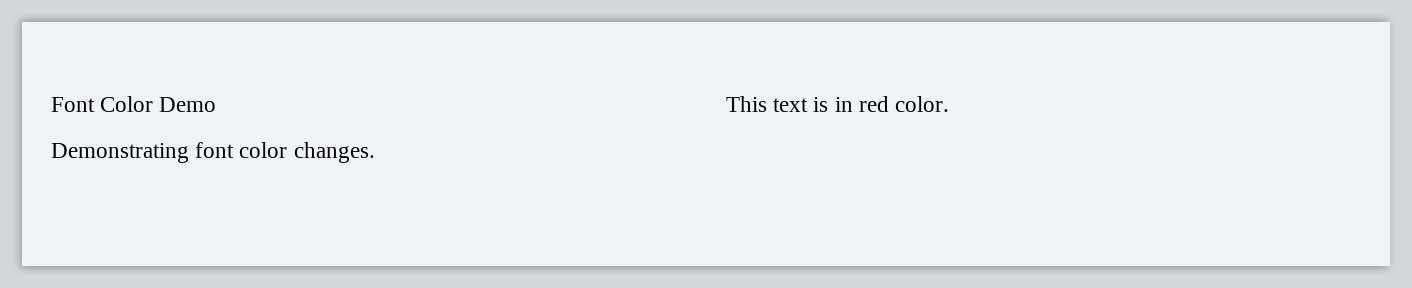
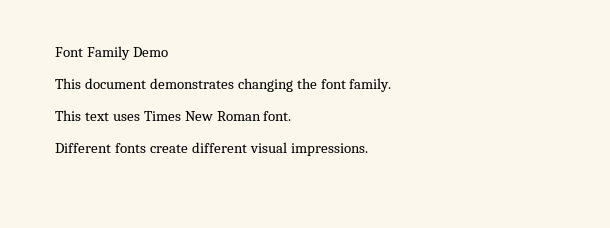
[100,96,154,112] Color -> [86,46,130,60] Family
[51,142,375,163] [726,96,950,112] Demonstrating font color changes. // This text is in red color. -> [55,78,392,92] [55,110,292,121] [55,142,368,156] This document demonstrates changing the font family. // This text uses Times New Roman font. // Different fonts create different visual impressions.

